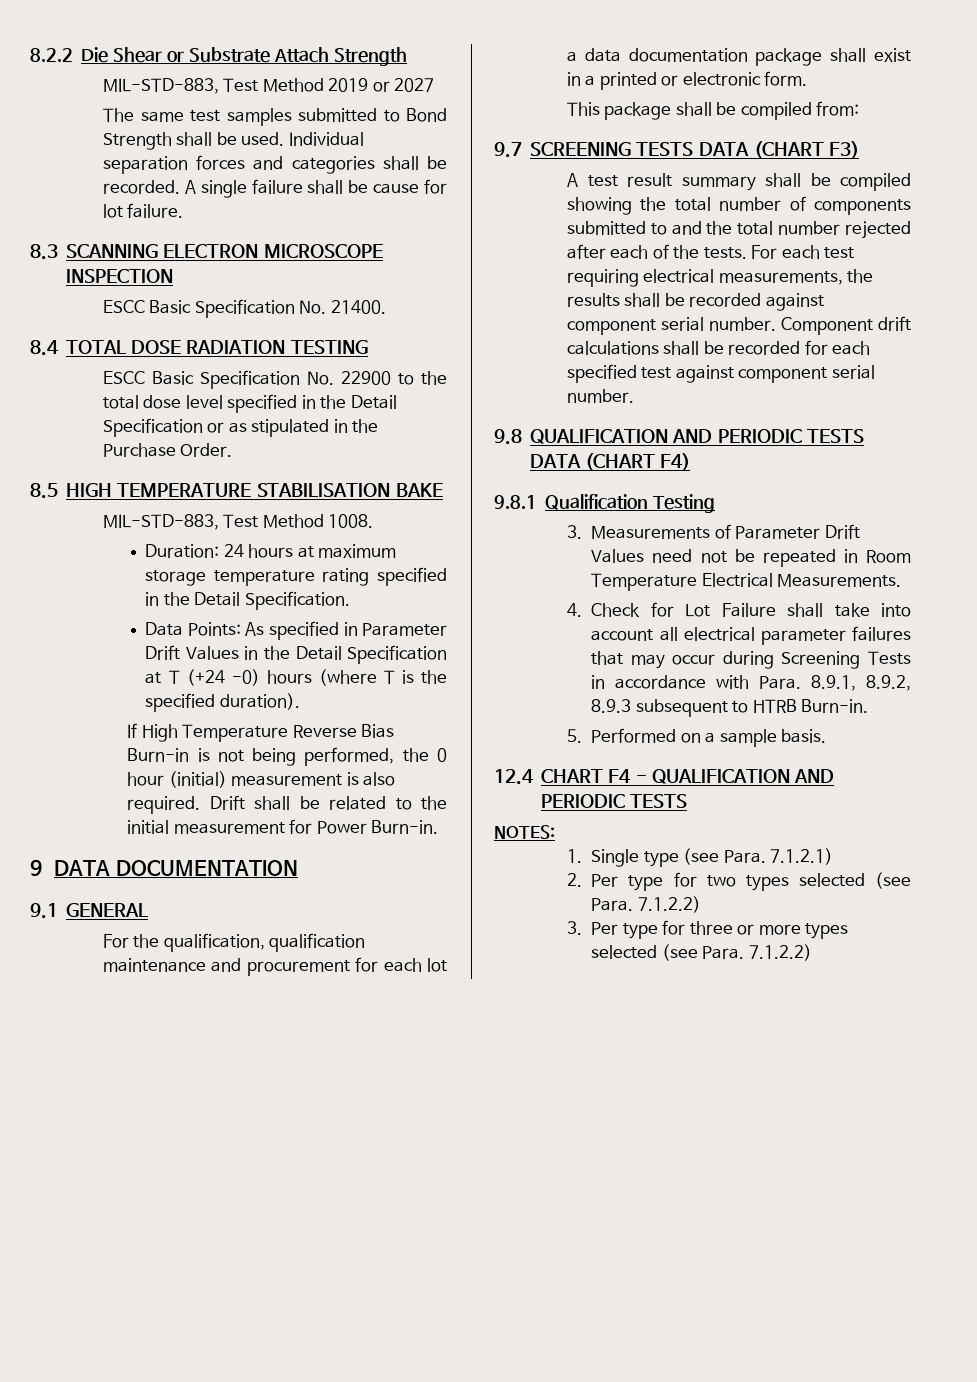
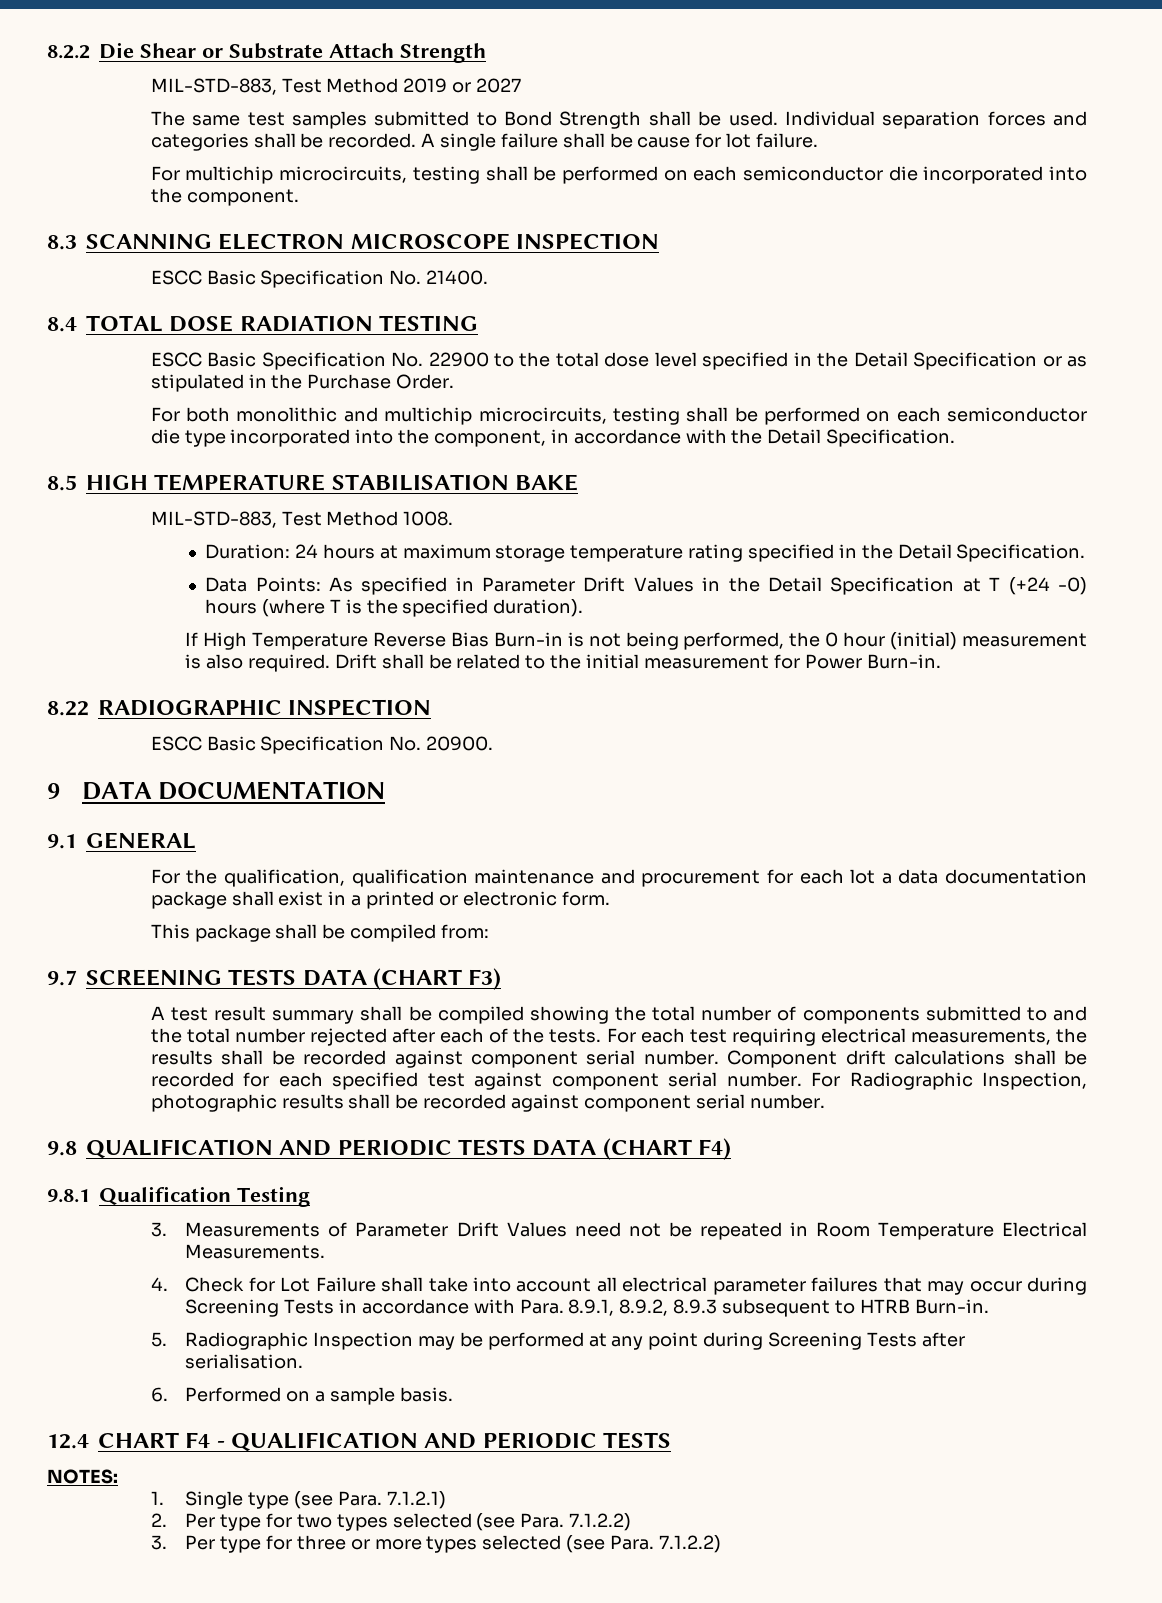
(184, 210) none -> [150,166,1088,184] [150,188,299,206] // For multichip microcircuits, testing shall be performed on each semiconductor die incorporated into the component.
(233, 450) none -> [150,407,1087,425] [150,429,956,447] // For both monolithic and multichip microcircuits, testing shall be performed on each semiconductor die type incorporated into the component, in accordance with the Detail Specification.
(439, 827) none -> [47,699,432,716] [150,736,494,754] // 8.22 RADIOGRAPHIC INSPECTION // ESCC Basic Specification No. 20900.
(634, 396) none -> [811,1072,1087,1090] [150,1094,825,1112] For Radiographic Inspection, photographic results shall be recorded against component serial number.
(582, 736) none -> [185,1332,965,1350] [185,1354,304,1369] [150,1387,168,1402] Radiographic Inspection may be performed at any point during Screening Tests after serialisation. // 6.

